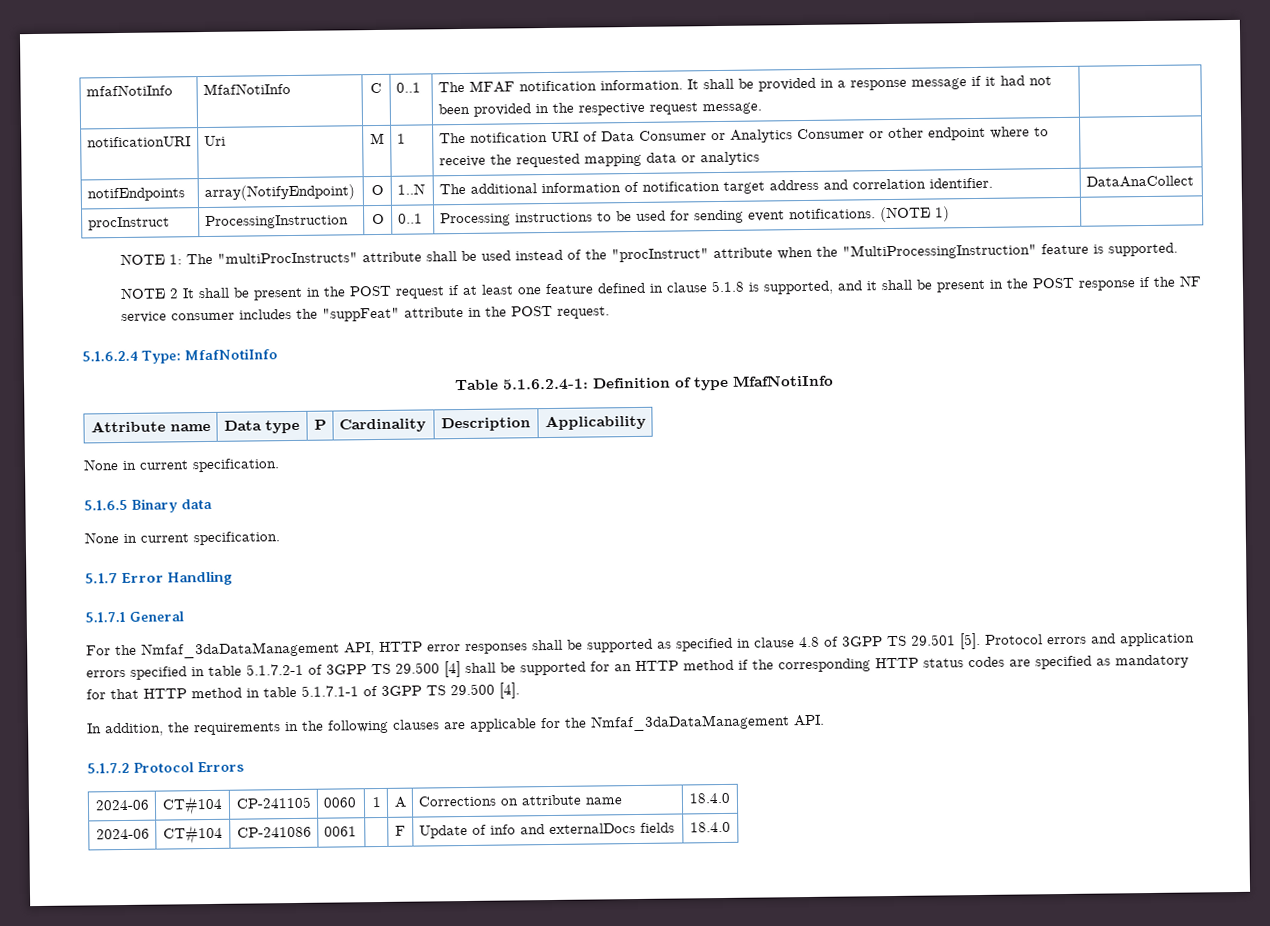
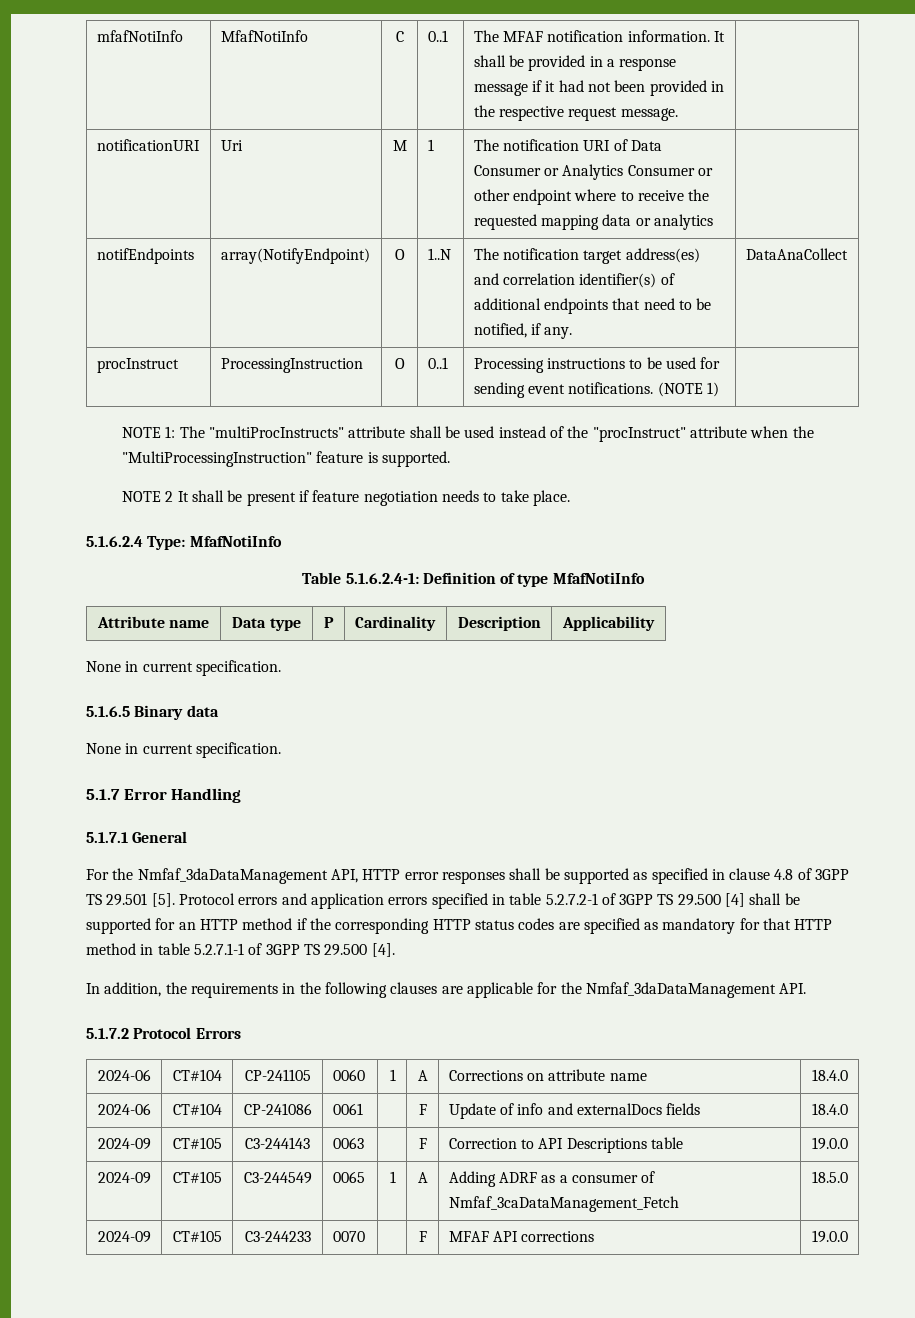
[469,181,639,194] additional information of -> (499, 254) none
[768,179,819,191] address -> [625,248,700,263] address(es)
[928,177,993,189] identifier. -> [579,273,675,288] [473,298,712,314] [473,323,573,339] identifier(s) of additional endpoints that need to be notified, if any.
[306,275,1202,299] [121,305,611,323] in the POST request if at least one feature defined in clause 5.1.8 is supported, and it shall be present in the POST response if the NF service consumer includes the "suppFeat" attribute in the POST request. -> [298,490,570,506] if feature negotiation needs to take place.
[246,663,304,676] 5.1.7.2-1 -> [545,893,598,905] 5.2.7.2-1
[301,685,359,697] 5.1.7.1-1 -> [193,943,244,955] 5.2.7.1-1
(731, 827) none -> [97,1138,151,1150] [172,1137,222,1149] [245,1137,310,1149] [332,1137,364,1149] [418,1138,427,1149] [448,1137,683,1153] [811,1137,848,1150] [97,1172,151,1184] [172,1171,222,1183] [243,1172,312,1184] [332,1171,365,1183] [390,1171,397,1183] [417,1172,428,1183] [448,1171,656,1187] [448,1196,679,1212] [811,1171,848,1183] [97,1231,151,1243] [172,1230,222,1242] [244,1231,311,1242] [332,1231,365,1242] [418,1231,427,1242] [448,1231,595,1242] [811,1230,848,1243] // 2024-09 | CT#105 | C3-244143 | 0063 | | F | Correction to API Descriptions table | 19.0.0 // 2024-09 | CT#105 | C3-244549 | 0065 | 1 | A | Adding ADRF as a consumer of Nmfaf_3caDataManagement_Fetch | 18.5.0 // 2024-09 | CT#105 | C3-244233 | 0070 | | F | MFAF API corrections | 19.0.0

